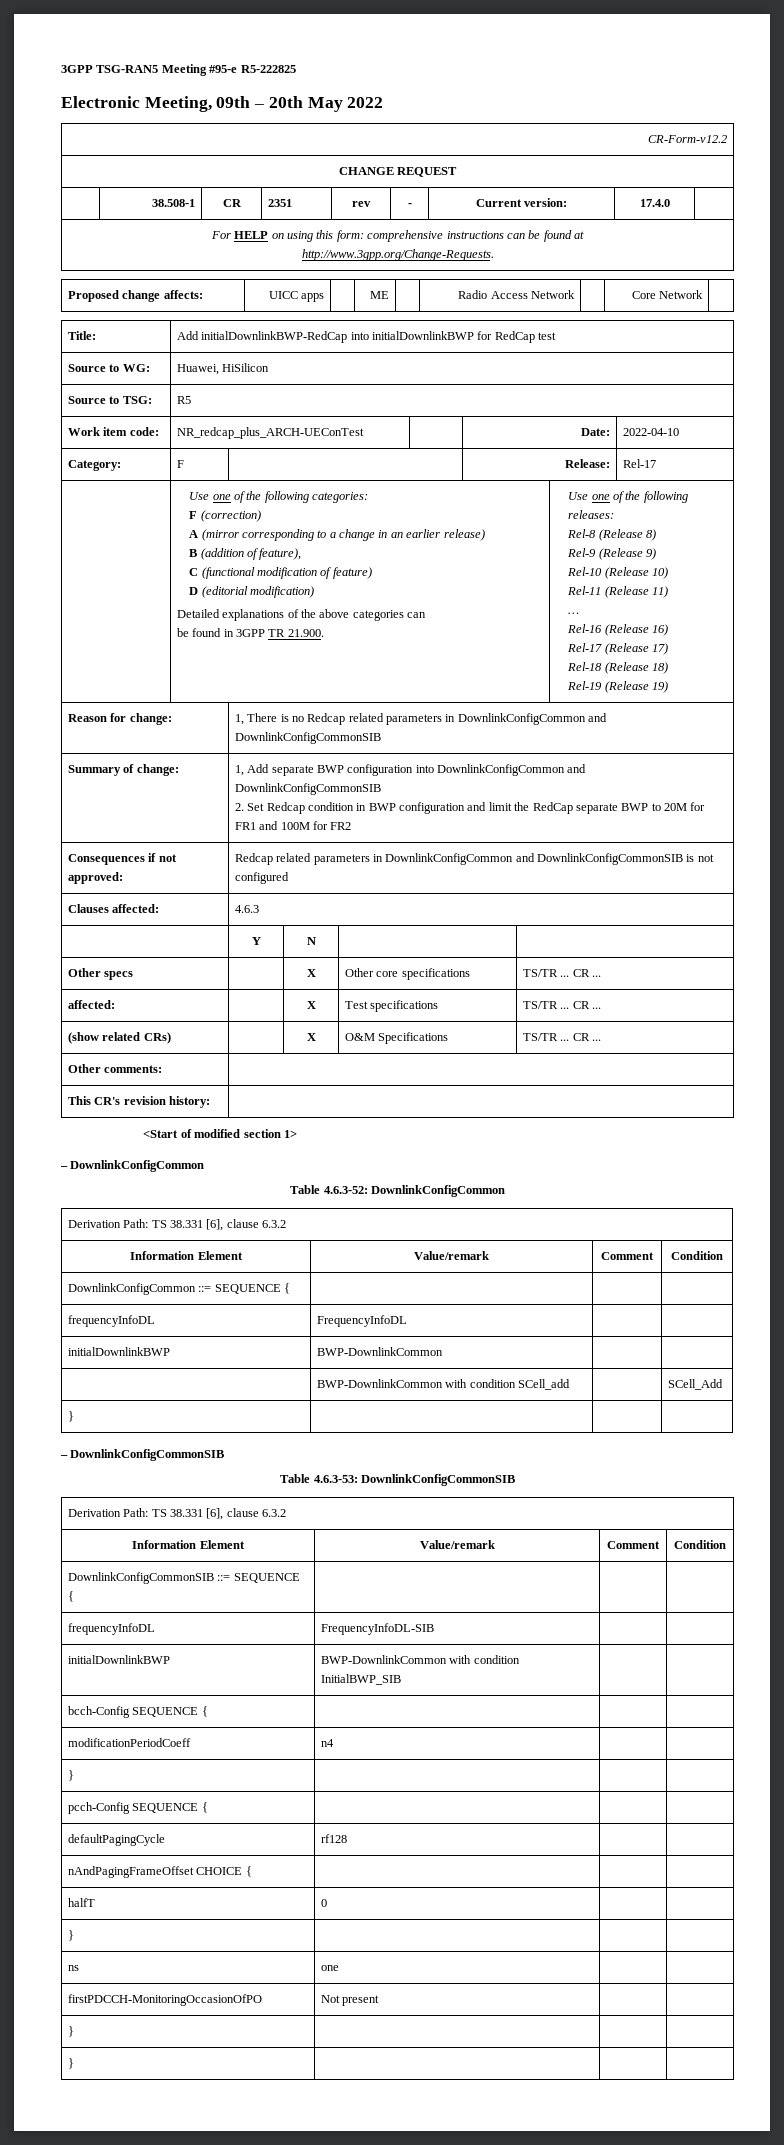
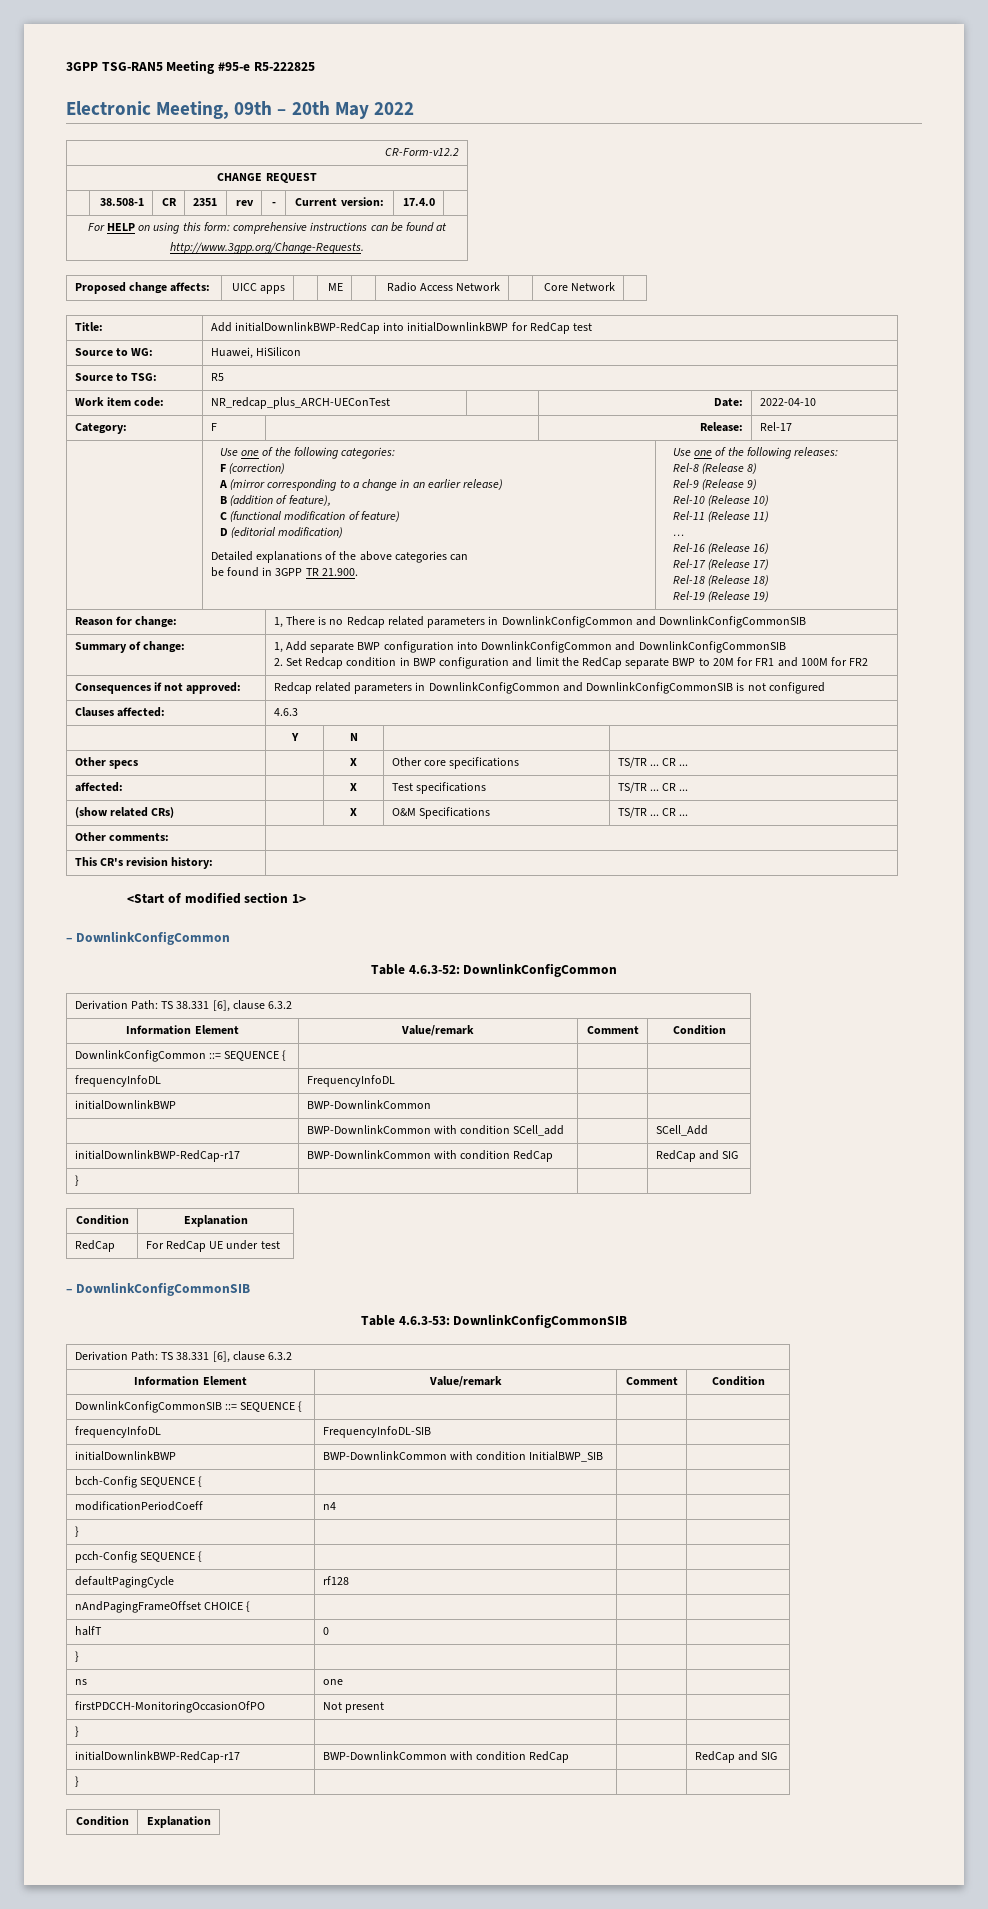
[67,1411,74,1422] } | | | -> [74,1150,240,1162] [306,1150,554,1162] [655,1150,739,1162] [74,1175,79,1186] [75,1215,129,1225] [183,1215,248,1227] [74,1240,115,1252] [145,1240,280,1252] initialDownlinkBWP-RedCap-r17 | BWP-DownlinkCommon with condition RedCap | | RedCap and SIG // } | | | // Condition | Explanation // RedCap | For RedCap UE under test
[67,2058,74,2069] // } | | | -> [74,1751,240,1763] [322,1751,570,1763] [694,1751,778,1763] [74,1776,79,1787] [75,1816,129,1826] [146,1816,211,1828] // initialDownlinkBWP-RedCap-r17 | BWP-DownlinkCommon with condition RedCap | | RedCap and SIG // } | | | // Condition | Explanation

